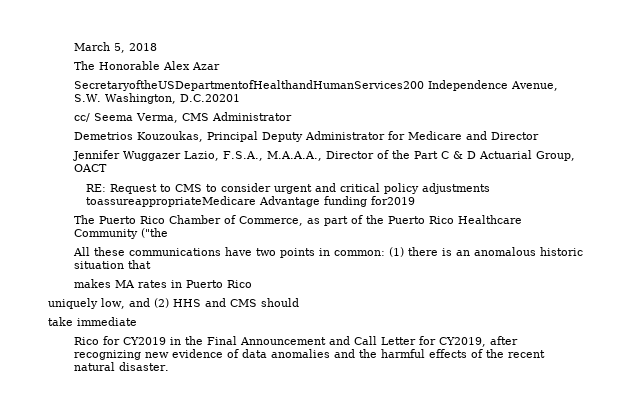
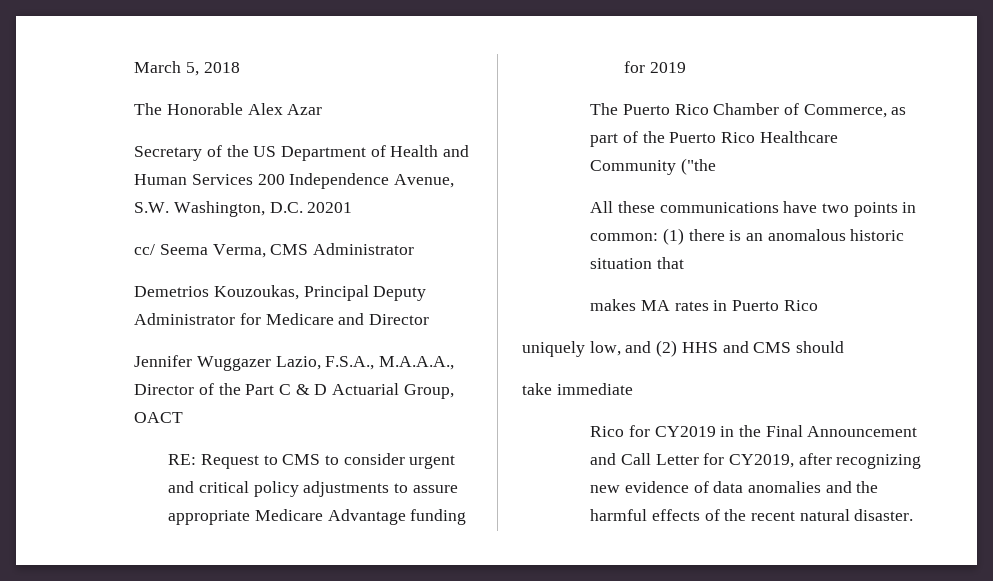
[73,80,424,91] SecretaryoftheUSDepartmentofHealthandHumanServices200 -> [134,145,470,161] [134,174,285,185] Secretary of the US Department of Health and Human Services 200
[179,94,240,102] D.C.20201 -> [269,202,353,213] D.C. 20201
[86,196,416,207] toassureappropriateMedicare Advantage funding for2019 -> [393,483,458,493] [168,509,467,525] [624,61,686,73] to assure appropriate Medicare Advantage funding for 2019

